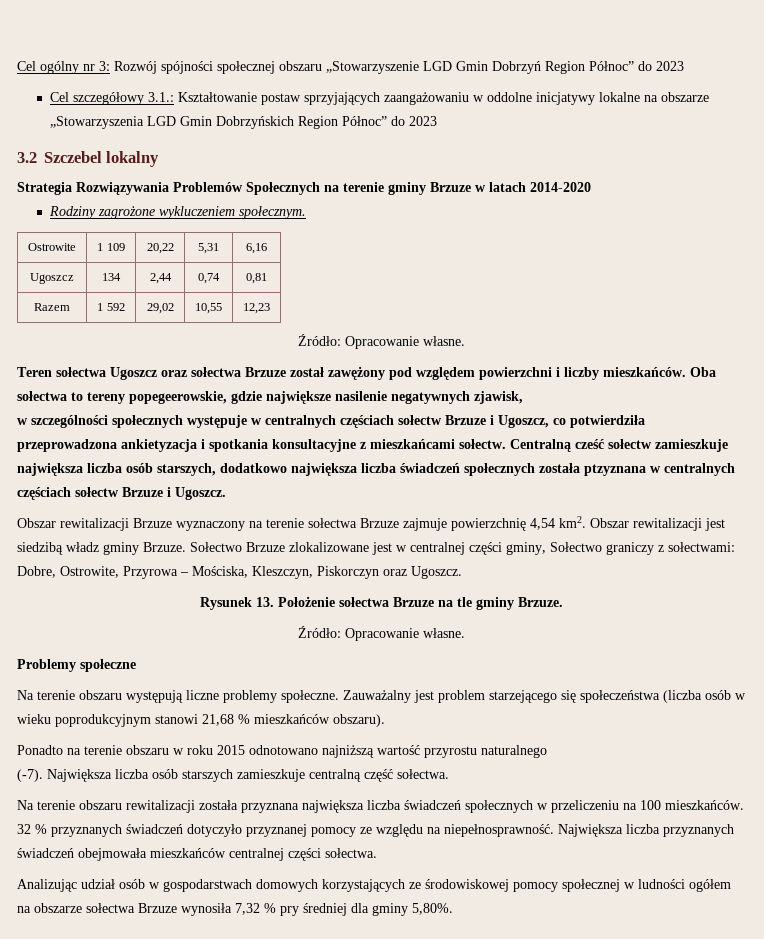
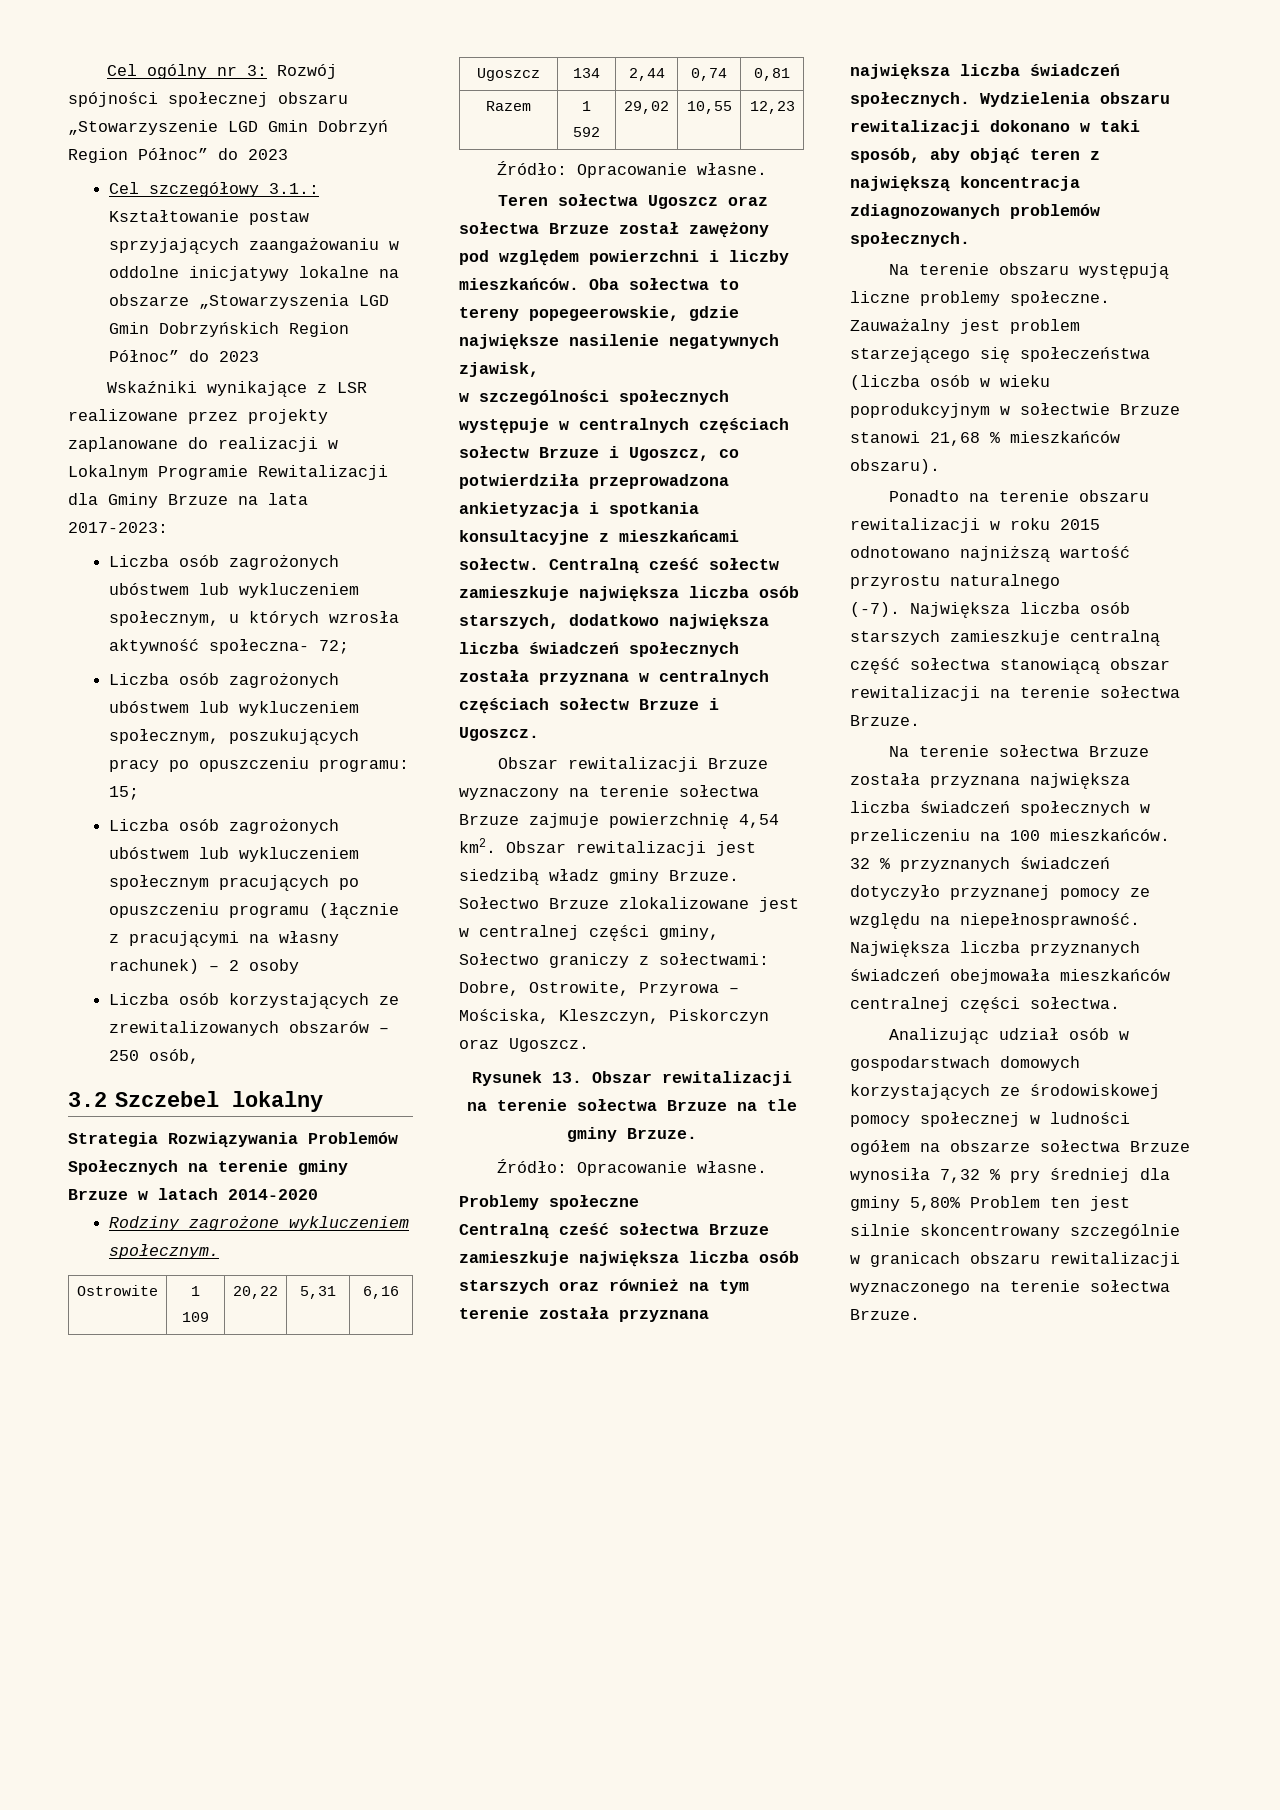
(437, 121) none -> [107,381,368,397] [68,409,328,424] [68,437,338,452] [68,465,388,480] [68,493,308,508] [68,522,168,533] [108,555,339,570] [108,583,359,598] [108,611,399,626] [108,639,349,654] [108,673,339,688] [108,701,359,716] [108,729,359,745] [108,757,409,772] [108,786,139,800] [108,819,339,834] [108,847,359,862] [108,875,359,891] [108,903,399,919] [108,931,339,947] [108,959,299,974] [108,993,399,1009] [108,1021,389,1036] [108,1049,199,1064] // Wskaźniki wynikające z LSR realizowane przez projekty zaplanowane do realizacji w Lokalnym Programie Rewitalizacji dla Gminy Brzuze na lata 2017-2023: // Liczba osób zagrożonych ubóstwem lub wykluczeniem społecznym, u których wzrosła aktywność społeczna- 72; // Liczba osób zagrożonych ubóstwem lub wykluczeniem społecznym, poszukujących pracy po opuszczeniu programu: 15; // Liczba osób zagrożonych ubóstwem lub wykluczeniem społecznym pracujących po opuszczeniu programu (łącznie z pracującymi na własny rachunek) – 2 osoby // Liczba osób korzystających ze zrewitalizowanych obszarów – 250 osób,
[584,464,646,476] ptzyznana -> [539,672,629,685] przyznana
[278,596,335,607] Położenie -> [591,1071,792,1086] [466,1099,567,1111] Obszar rewitalizacji na terenie
(136, 665) none -> [459,1223,769,1239] [459,1251,799,1267] [459,1279,749,1294] [459,1307,709,1322] [850,64,1120,80] [850,92,1170,107] [850,120,1140,135] [850,148,1100,164] [850,176,1080,192] [850,204,1100,219] [850,232,970,247] // Centralną cześć sołectwa Brzuze zamieszkuje największa liczba osób starszych oraz również na tym terenie została przyznana największa liczba świadczeń społecznych. Wydzielenia obszaru rewitalizacji dokonano w taki sposób, aby objąć teren z największą koncentracja zdiagnozowanych problemów społecznych.
(151, 720) none -> [1000,403,1180,415] w sołectwie Brzuze
(169, 750) none -> [850,518,980,533] rewitalizacji
[397,769,449,779] [17,800,195,813] sołectwa. // Na terenie obszaru rewitalizacji -> [910,658,1170,674] [850,686,1180,701] [850,715,920,726] [889,745,1150,757] sołectwa stanowiącą obszar rewitalizacji na terenie sołectwa Brzuze. // Na terenie sołectwa Brzuze
[412,903,453,915] 5,80%. -> [910,1196,1130,1211] [850,1224,1180,1239] [850,1252,1180,1267] [850,1280,1170,1295] [850,1309,920,1320] 5,80% Problem ten jest silnie skoncentrowany szczególnie w granicach obszaru rewitalizacji wyznaczonego na terenie sołectwa Brzuze.

